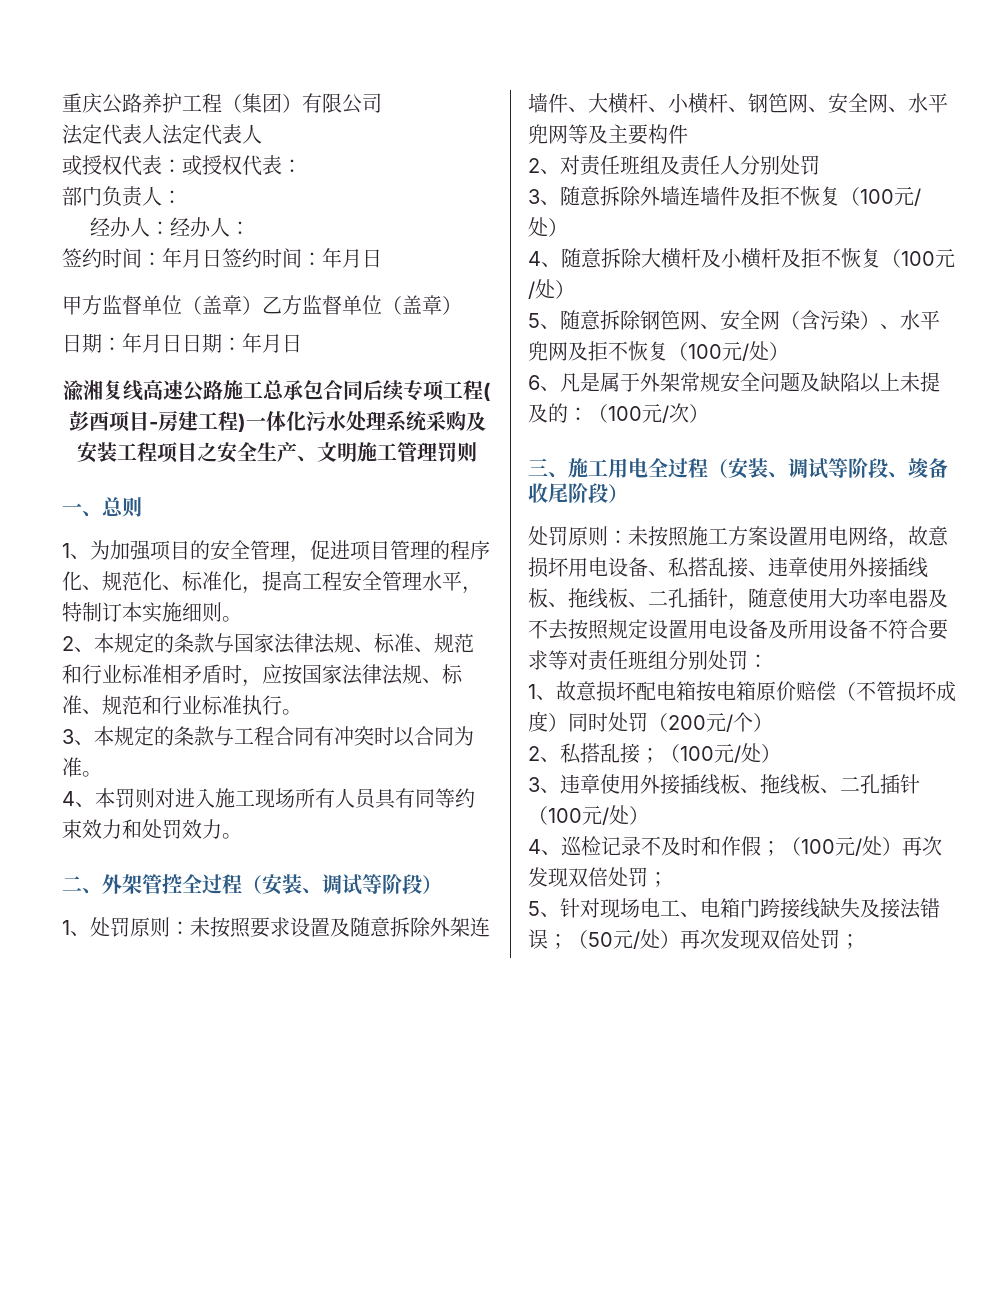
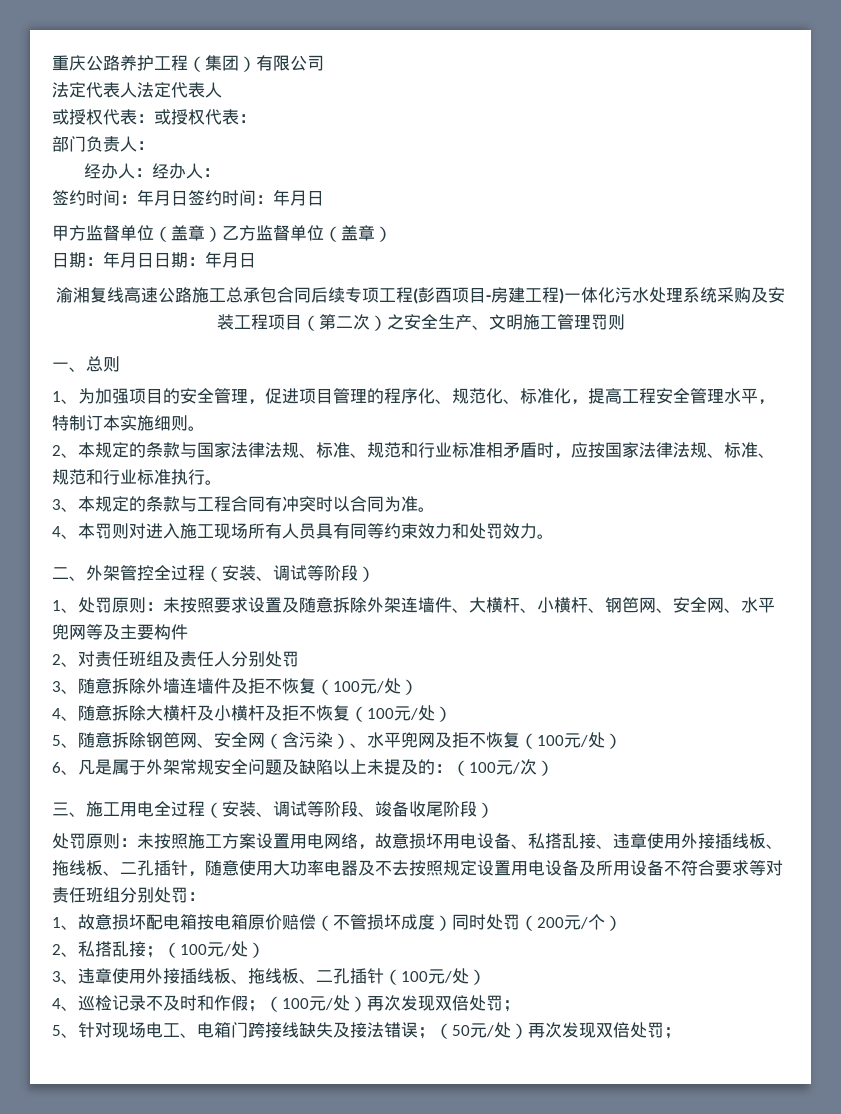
(197, 452) none -> [301,314,387,331] （第二次）

